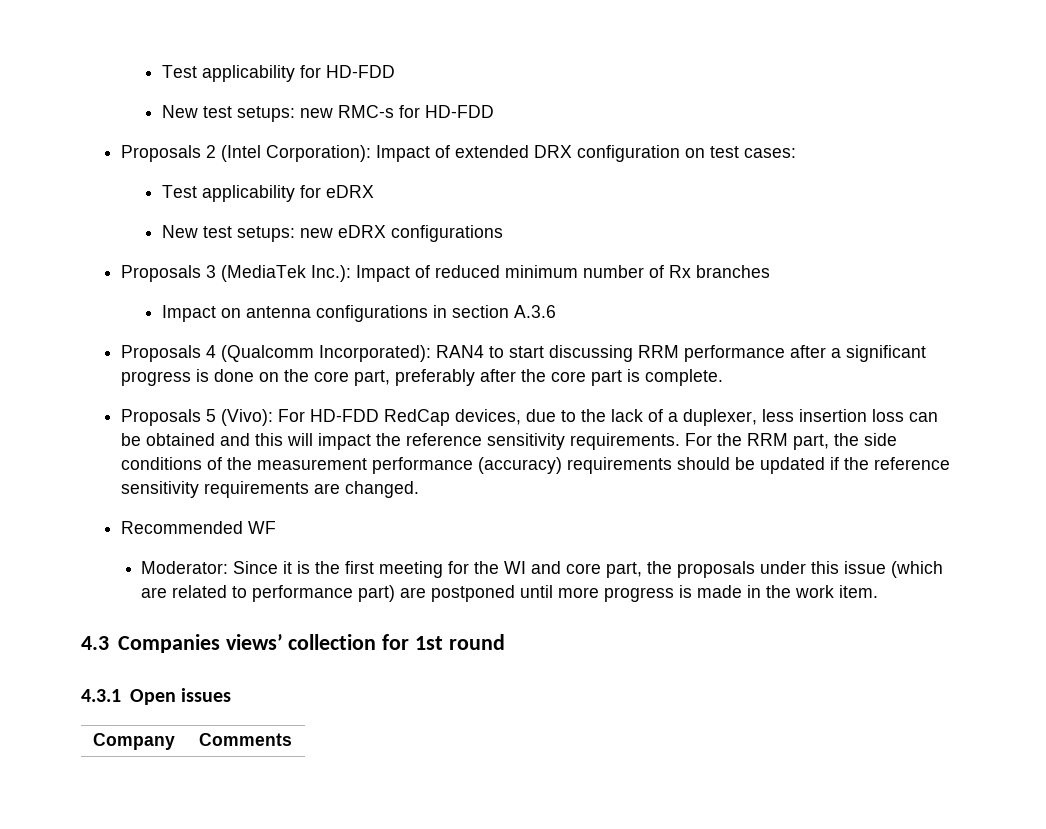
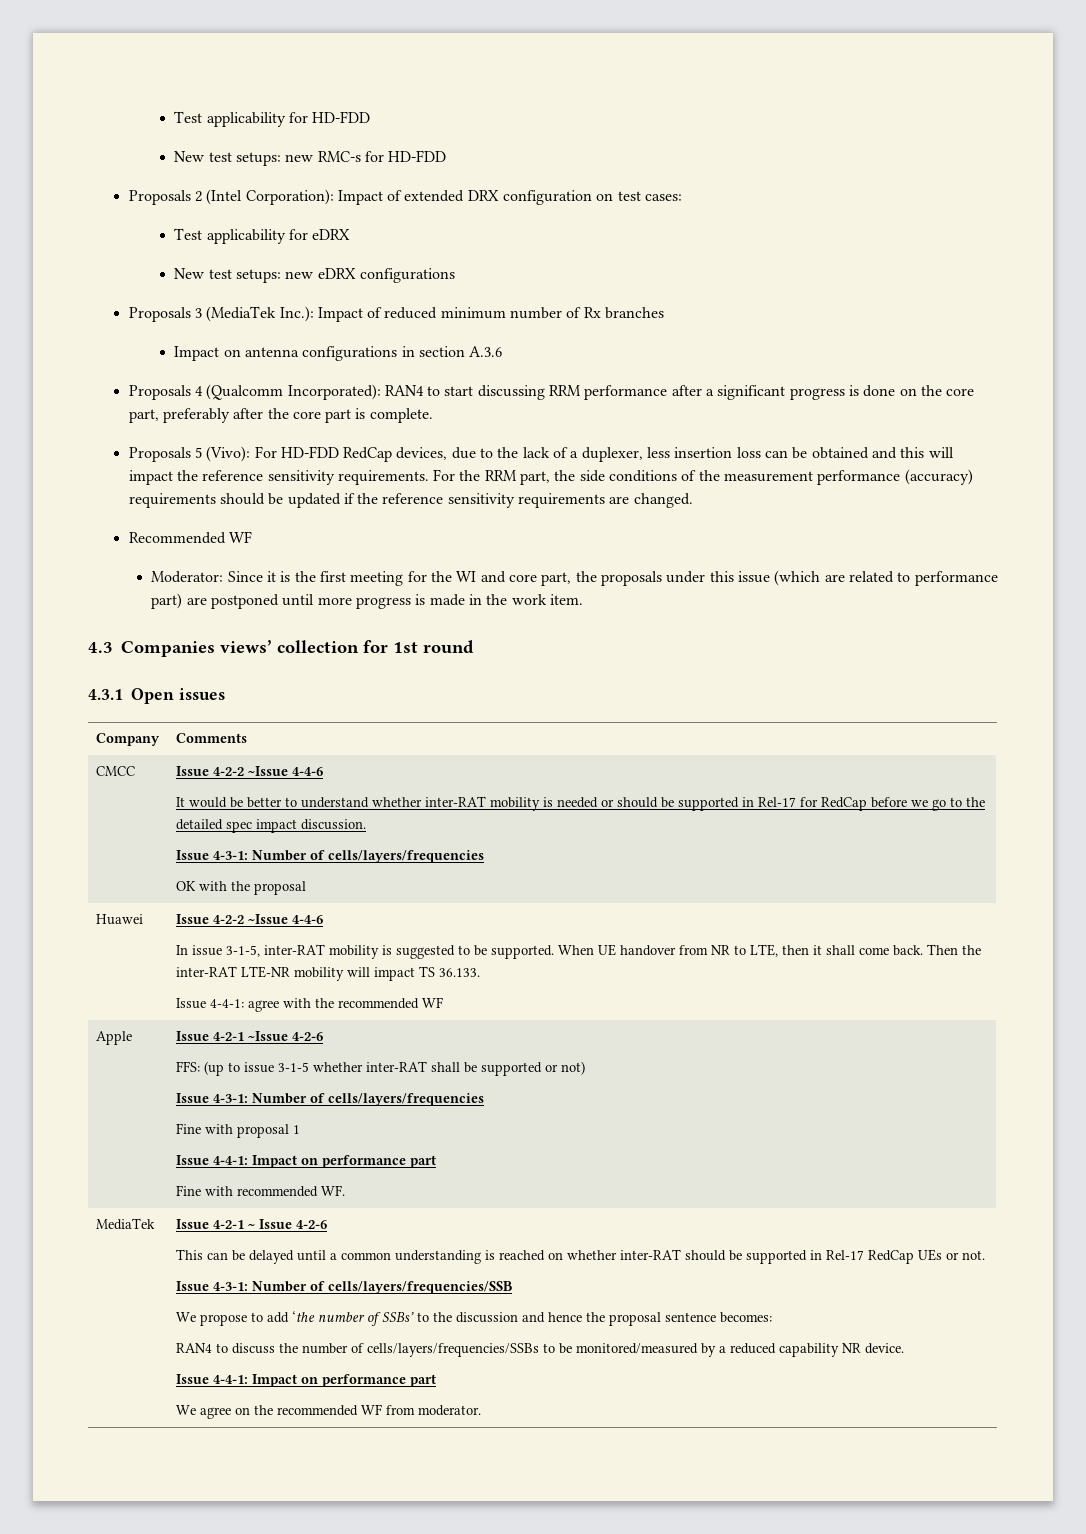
(292, 739) none -> [96,766,136,776] [176,766,324,776] [176,796,986,811] [176,819,367,833] [176,850,485,863] [176,881,307,895] [96,914,144,925] [176,914,324,924] [176,944,982,959] [176,966,481,981] [176,997,444,1012] [96,1031,133,1045] [176,1031,324,1041] [176,1061,586,1076] [176,1093,485,1106] [176,1123,301,1138] [176,1155,437,1168] [176,1185,346,1197] [96,1218,156,1230] [176,1219,328,1229] [176,1249,986,1264] [176,1281,513,1294] [176,1311,773,1326] [176,1343,905,1357] [176,1374,437,1387] [176,1404,482,1419] // CMCC | Issue 4-2-2 ~Issue 4-4-6 // It would be better to understand whether inter-RAT mobility is needed or should be supported in Rel-17 for RedCap before we go to the detailed spec impact discussion. // Issue 4-3-1: Number of cells/layers/frequencies // OK with the proposal // Huawei | Issue 4-2-2 ~Issue 4-4-6 // In issue 3-1-5, inter-RAT mobility is suggested to be supported. When UE handover from NR to LTE, then it shall come back. Then the inter-RAT LTE-NR mobility will impact TS 36.133. // Issue 4-4-1: agree with the recommended WF // Apple | Issue 4-2-1 ~Issue 4-2-6 // FFS: (up to issue 3-1-5 whether inter-RAT shall be supported or not) // Issue 4-3-1: Number of cells/layers/frequencies // Fine with proposal 1 // Issue 4-4-1: Impact on performance part // Fine with recommended WF. // MediaTek | Issue 4-2-1 ~ Issue 4-2-6 // This can be delayed until a common understanding is reached on whether inter-RAT should be supported in Rel-17 RedCap UEs or not. // Issue 4-3-1: Number of cells/layers/frequencies/SSB // We propose to add ‘the number of SSBs’ to the discussion and hence the proposal sentence becomes: // RAN4 to discuss the number of cells/layers/frequencies/SSBs to be monitored/measured by a reduced capability NR device. // Issue 4-4-1: Impact on performance part // We agree on the recommended WF from moderator.

